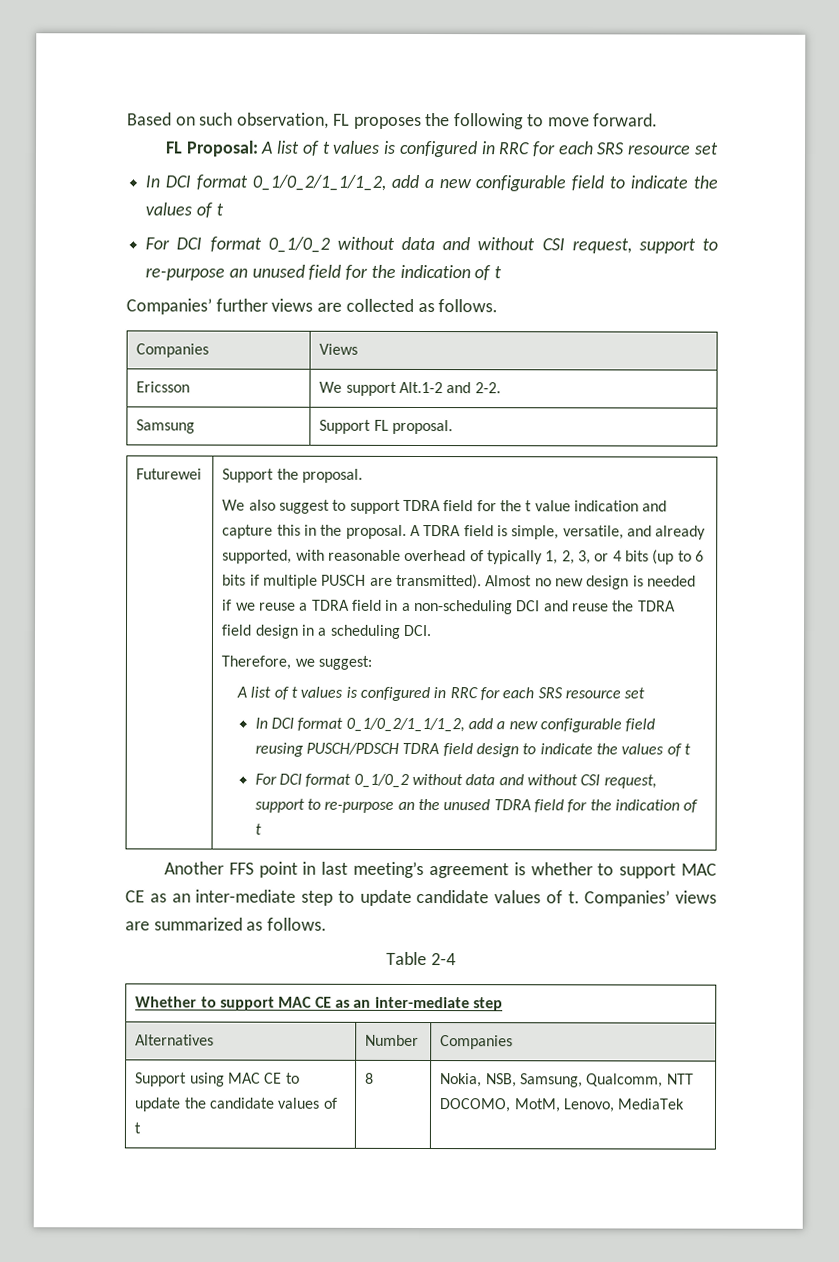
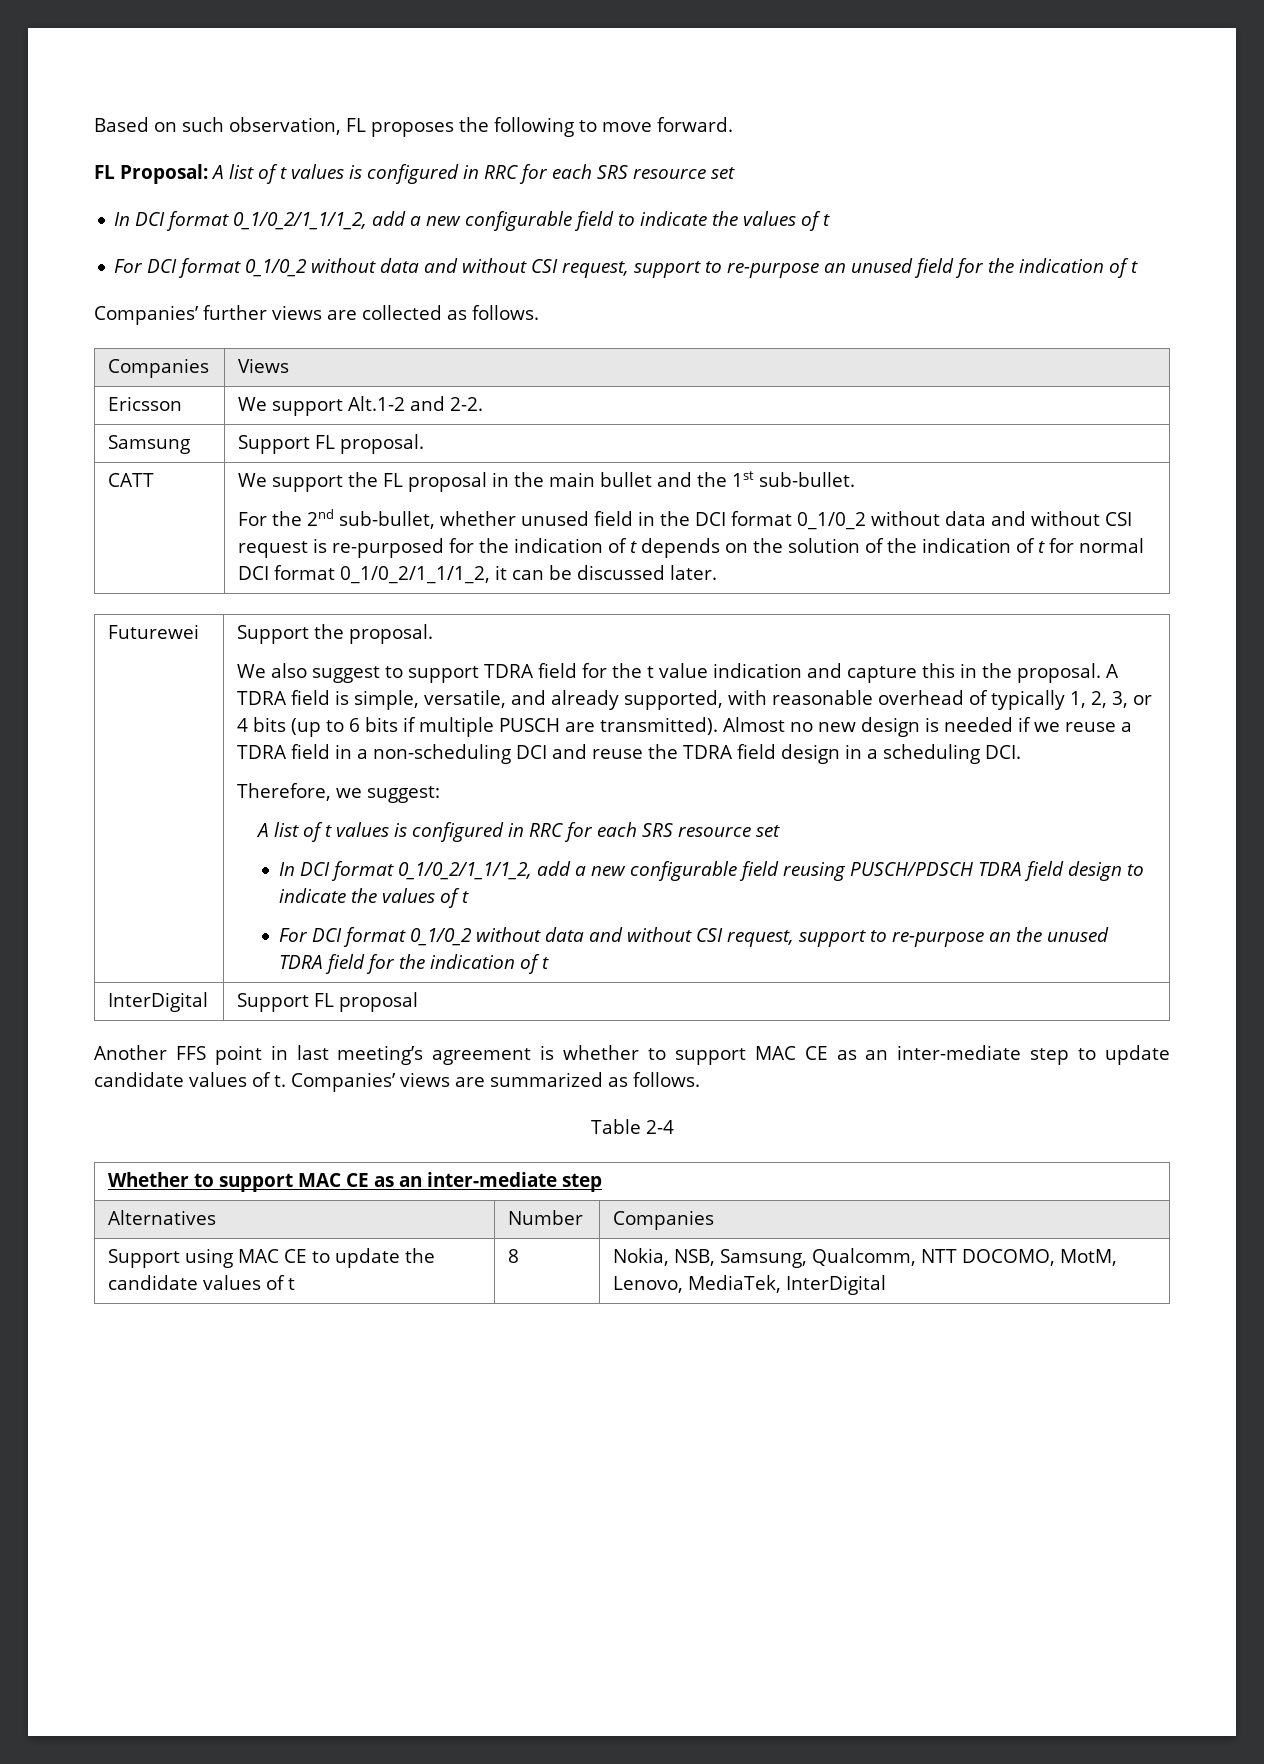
(454, 427) none -> [108,473,155,487] [238,471,856,492] [238,509,1133,530] [238,538,1145,558] [238,565,718,584] // CATT | We support the FL proposal in the main bullet and the 1st sub-bullet. // For the 2nd sub-bullet, whether unused field in the DCI format 0_1/0_2 without data and without CSI request is re-purposed for the indication of t depends on the solution of the indication of t for normal DCI format 0_1/0_2/1_1/1_2, it can be discussed later.
(262, 829) none -> [108,992,209,1012] [237,992,419,1012] // InterDigital | Support FL proposal
[617,1098,686,1110] MediaTek -> [688,1275,887,1295] MediaTek, InterDigital

